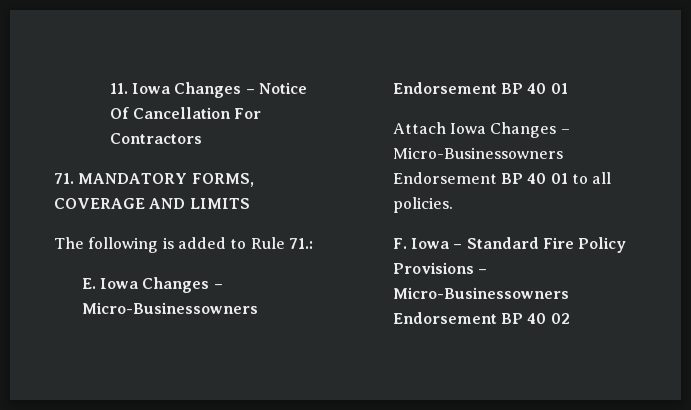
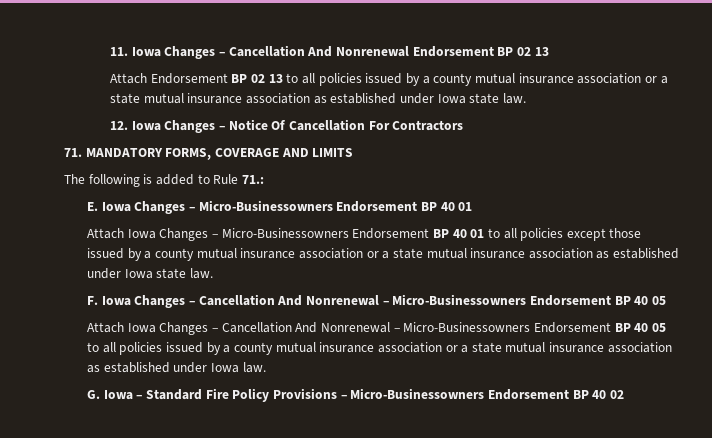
(255, 91) none -> [228,45,549,57] [110,73,668,86] [110,93,526,104] [110,120,226,133] Cancellation And Nonrenewal Endorsement BP 02 13 // Attach Endorsement BP 02 13 to all policies issued by a county mutual insurance association or a state mutual insurance association as established under Iowa state law. // 12. Iowa Changes –
[392,197,453,213] [392,238,407,249] policies. // F. -> [520,228,642,241] [87,248,680,261] [87,268,214,279] [87,294,666,308] [87,322,666,335] [87,342,672,355] [87,362,266,373] [87,390,101,399] policies except those issued by a county mutual insurance association or a state mutual insurance association as established under Iowa state law. // F. Iowa Changes – Cancellation And Nonrenewal – Micro-Businessowners Endorsement BP 40 05 // Attach Iowa Changes – Cancellation And Nonrenewal – Micro-Businessowners Endorsement BP 40 05 to all policies issued by a county mutual insurance association or a state mutual insurance association as established under Iowa law. // G.

